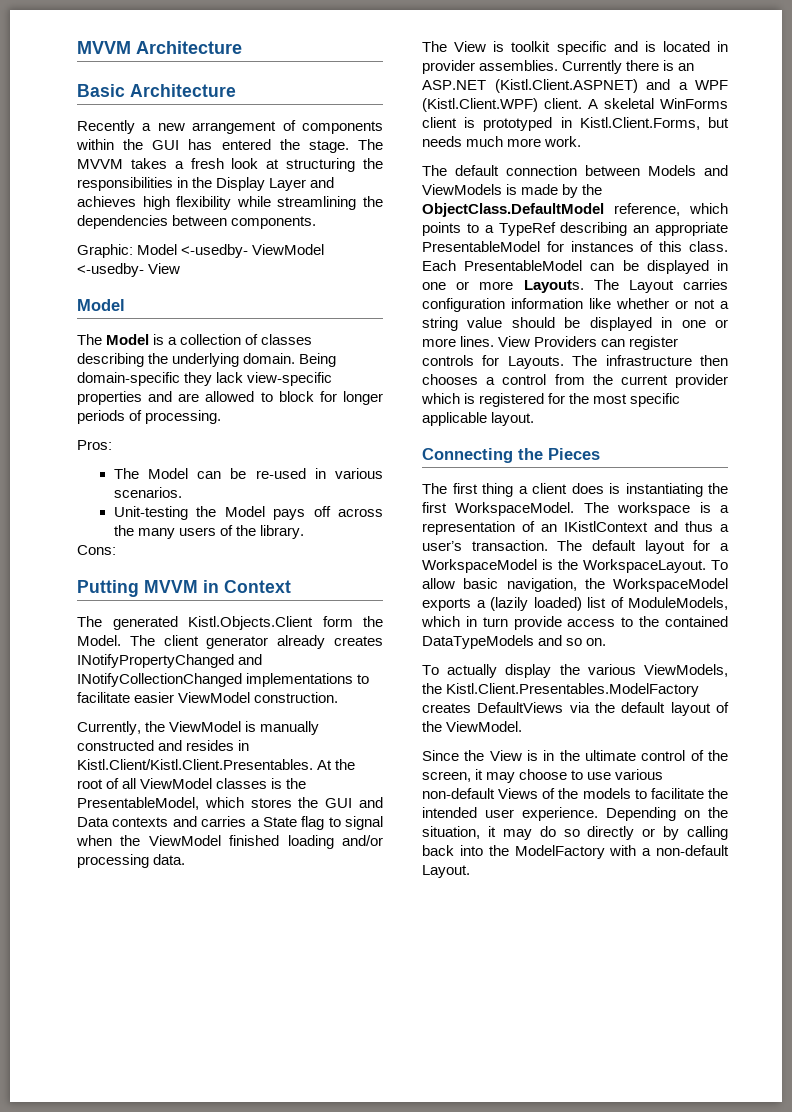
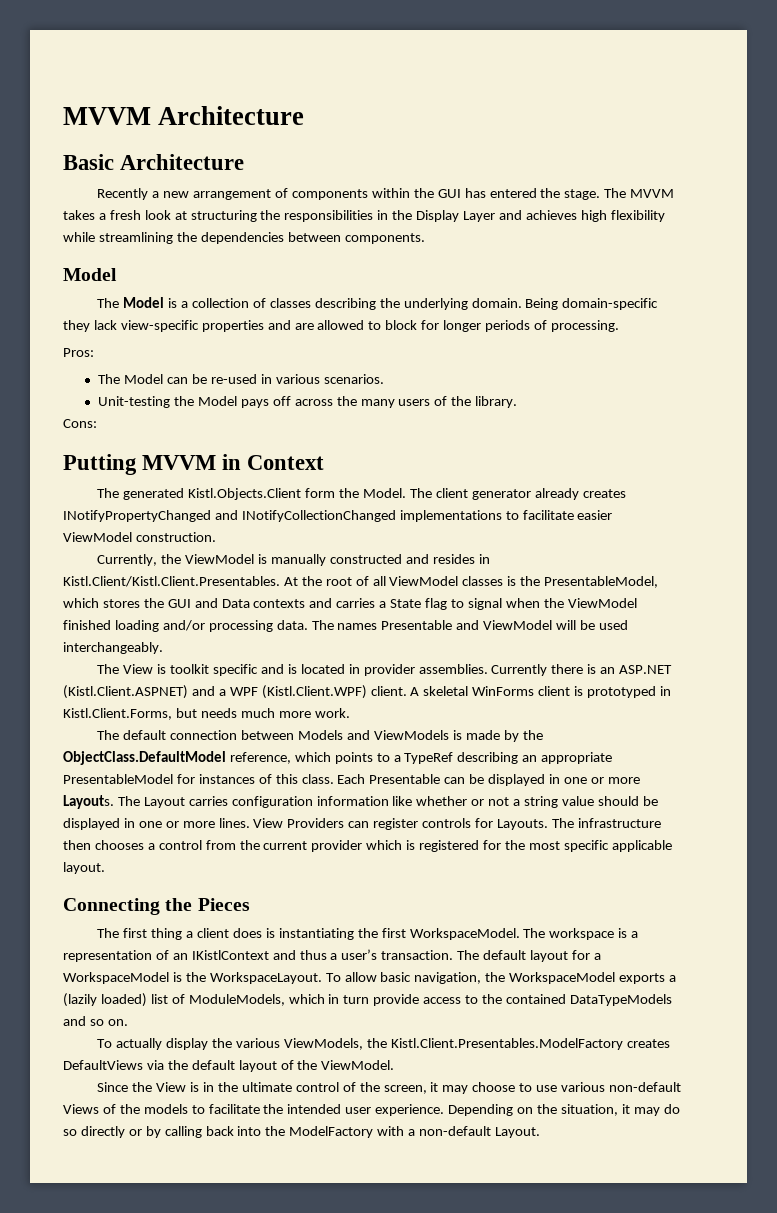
[77,244,325,258] [77,263,181,277] // Graphic: Model <-usedby- ViewModel <-usedby- View -> (425, 238) none
(186, 859) none -> [311,620,628,630] [63,642,163,654] The names Presentable and ViewModel will be used interchangeably.
[464,260,583,271] PresentableModel -> [369,774,441,784] Presentable

